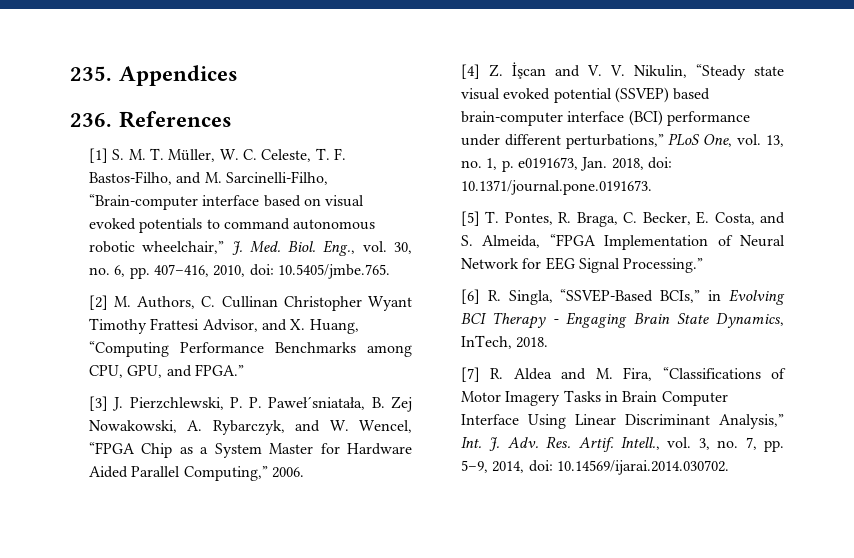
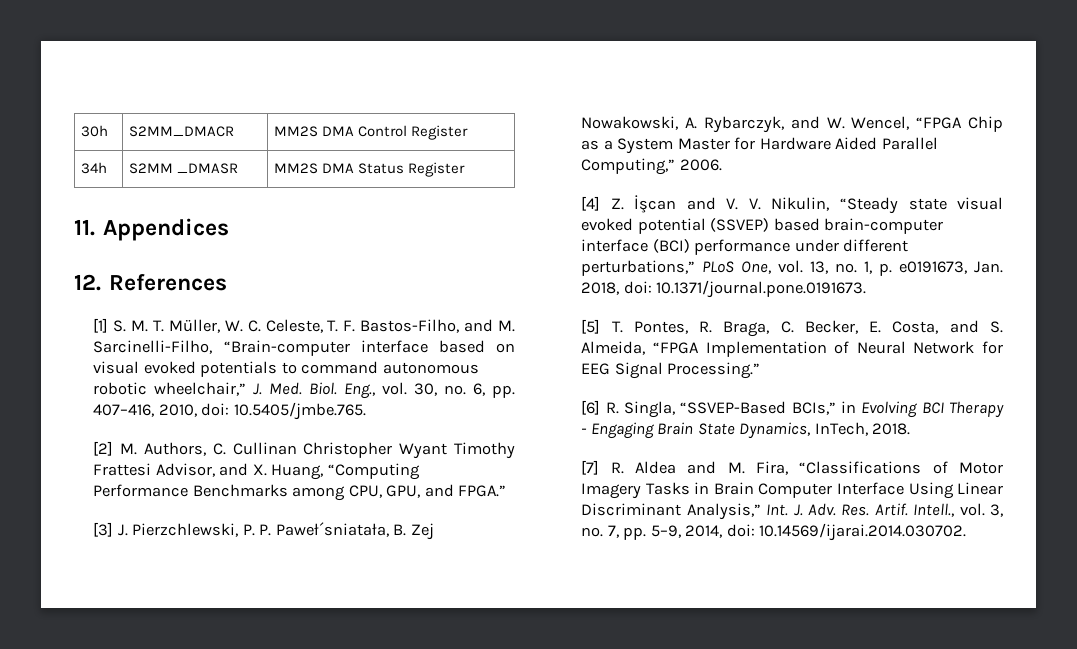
[70,66,111,81] 235. -> [80,125,108,137] [128,126,234,137] [273,125,468,140] [80,162,107,174] [128,163,238,174] [273,162,465,177] [74,219,95,236] 30h | S2MM_DMACR | MM2S DMA Control Register // 34h | S2MM _DMASR | MM2S DMA Status Register // 11.
[70,113,111,127] 236. -> [74,274,101,291] 12.

